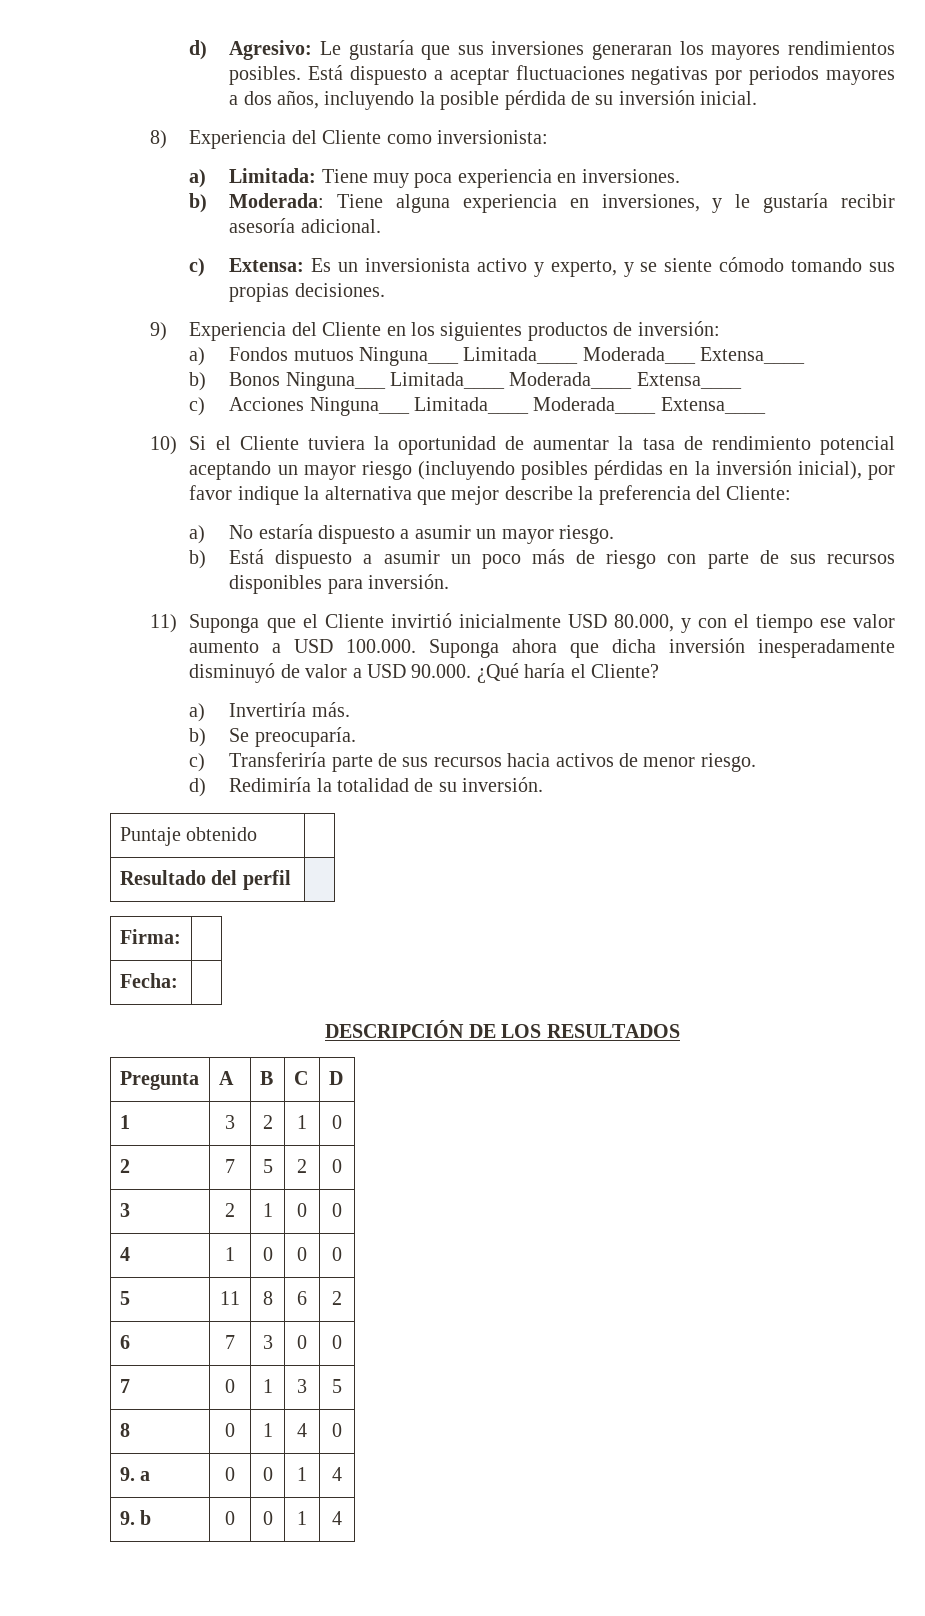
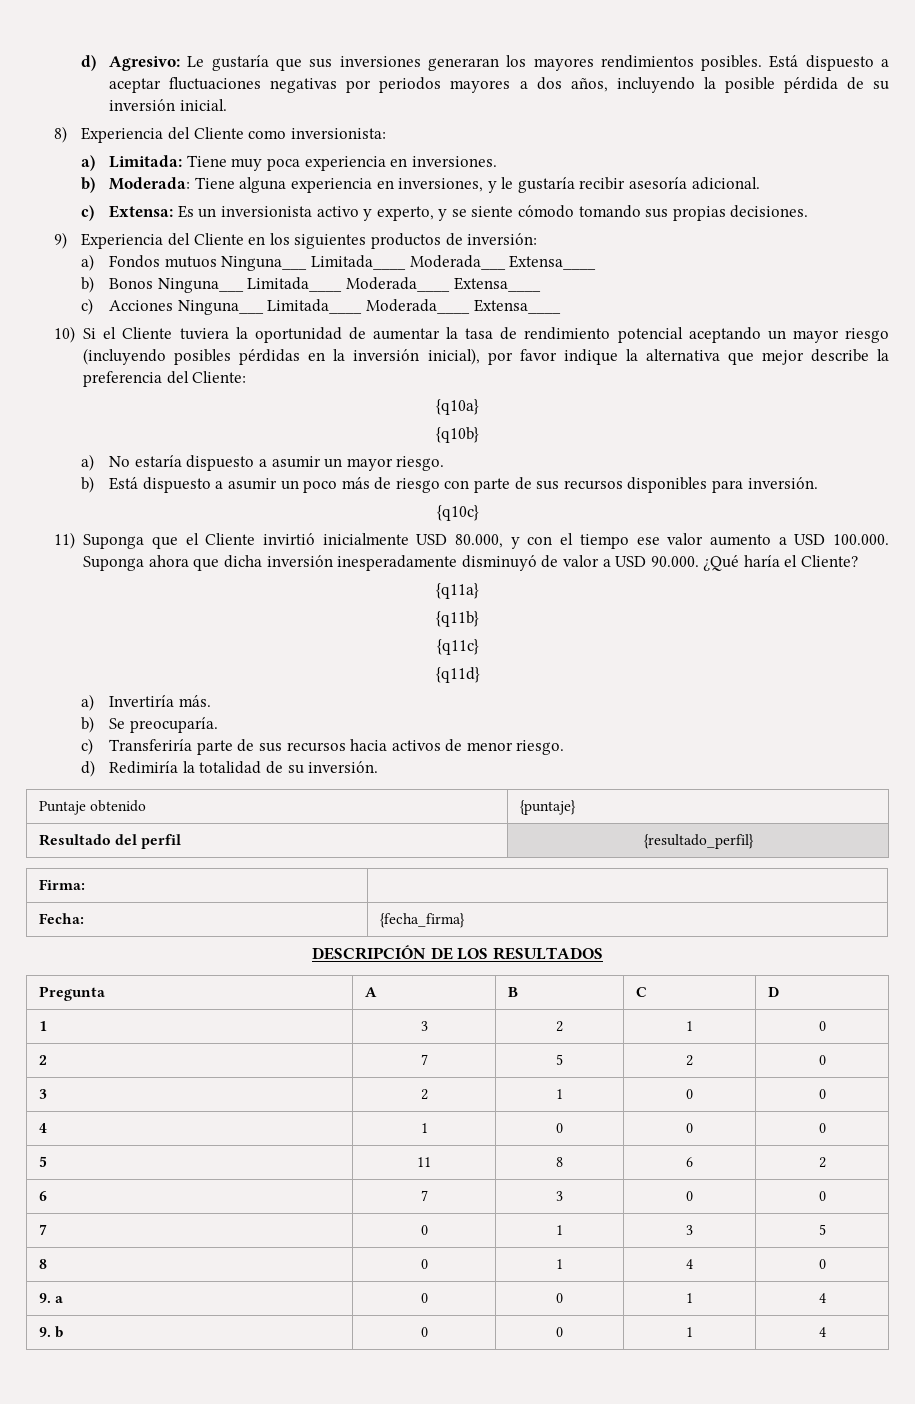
(792, 493) none -> [436,399,479,415] [436,427,479,443] // {q10a} // {q10b}
(450, 581) none -> [436,505,479,521] // {q10c}
(660, 671) none -> [436,583,479,599] [436,611,479,627] [436,639,479,655] [435,667,480,683] // {q11a} // {q11b} // {q11c} // {q11d}
(258, 834) none -> [519,800,576,815] {puntaje}
(291, 880) none -> [643,834,754,849] {resultado_perfil}
(178, 980) none -> [379,913,465,928] {fecha_firma}

